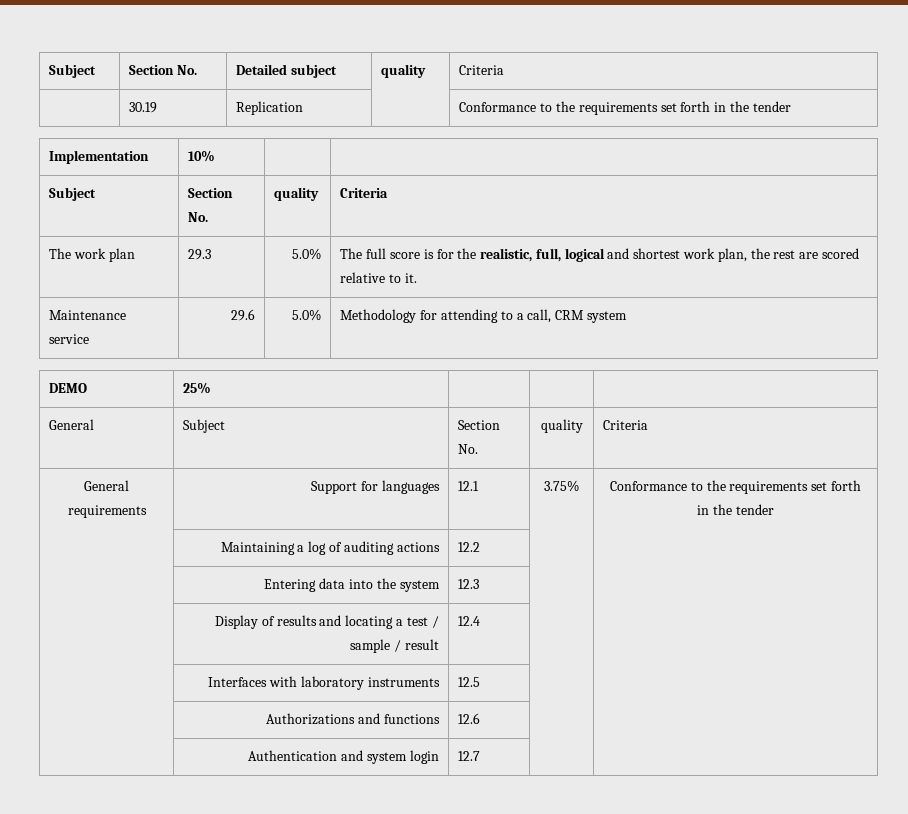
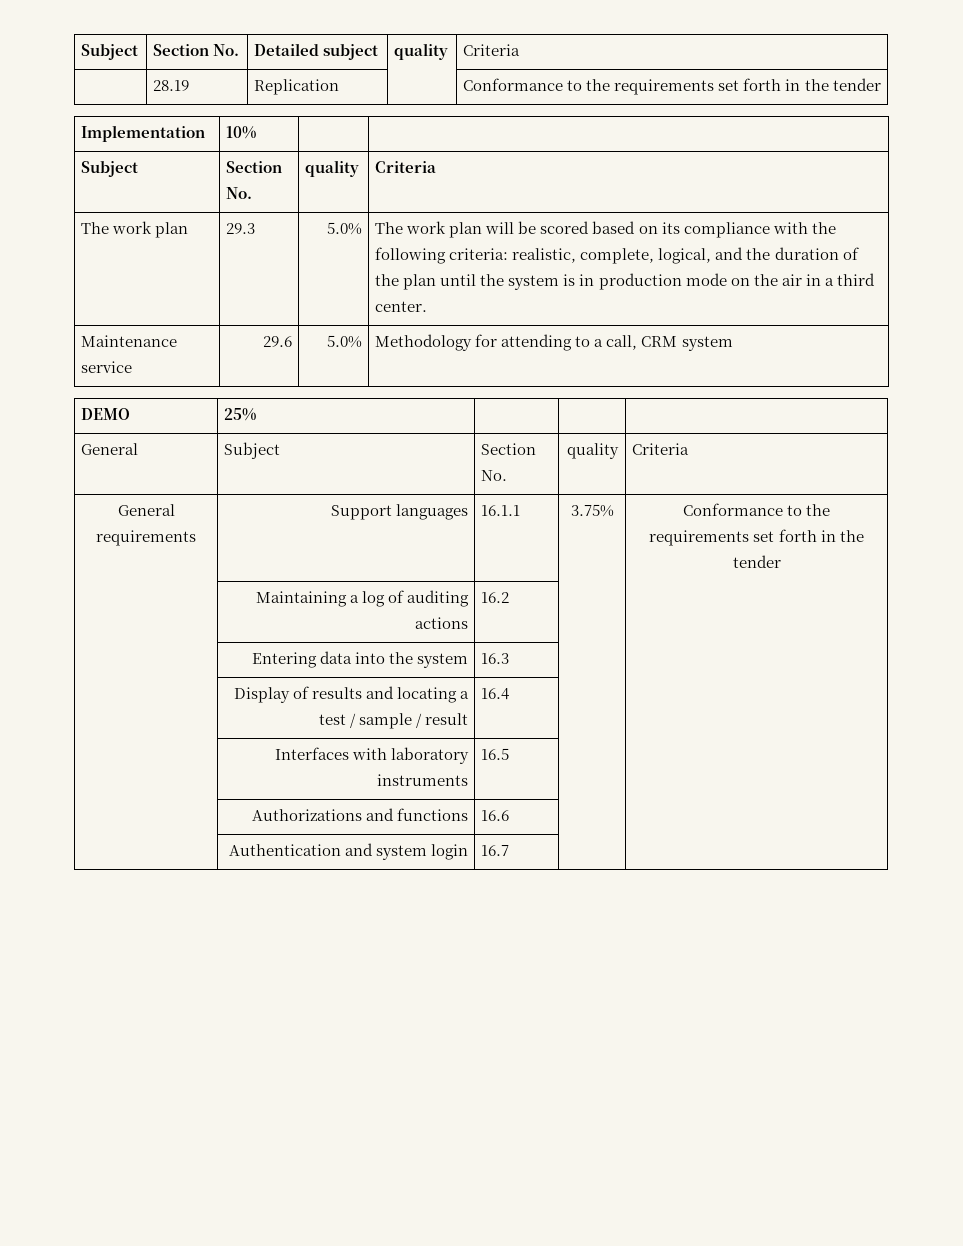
[129,102,158,113] 30.19 -> [153,80,190,91] 28.19
[366,248,859,262] [340,272,417,283] full score is for the realistic, full, logical and shortest work plan, the rest are scored relative to it. -> [406,221,836,238] [375,247,859,264] [375,273,875,290] [375,301,428,312] work plan will be scored based on its compliance with the following criteria: realistic, complete, logical, and the duration of the plan until the system is in production mode on the air in a third center.
[360,481,378,491] for -> (392, 512) none
[458,481,480,491] 12.1 -> [481,505,521,516] 16.1.1
[458,542,481,552] 12.2 -> [481,592,510,603] 16.2
[458,579,480,589] 12.3 -> [481,653,510,664] 16.3
[458,616,481,626] 12.4 -> [481,688,510,700] 16.4
[458,677,481,687] 12.5 -> [481,748,510,760] 16.5
[458,713,481,724] 12.6 -> [481,810,510,821] 16.6
[458,751,481,761] 12.7 -> [481,845,510,856] 16.7

